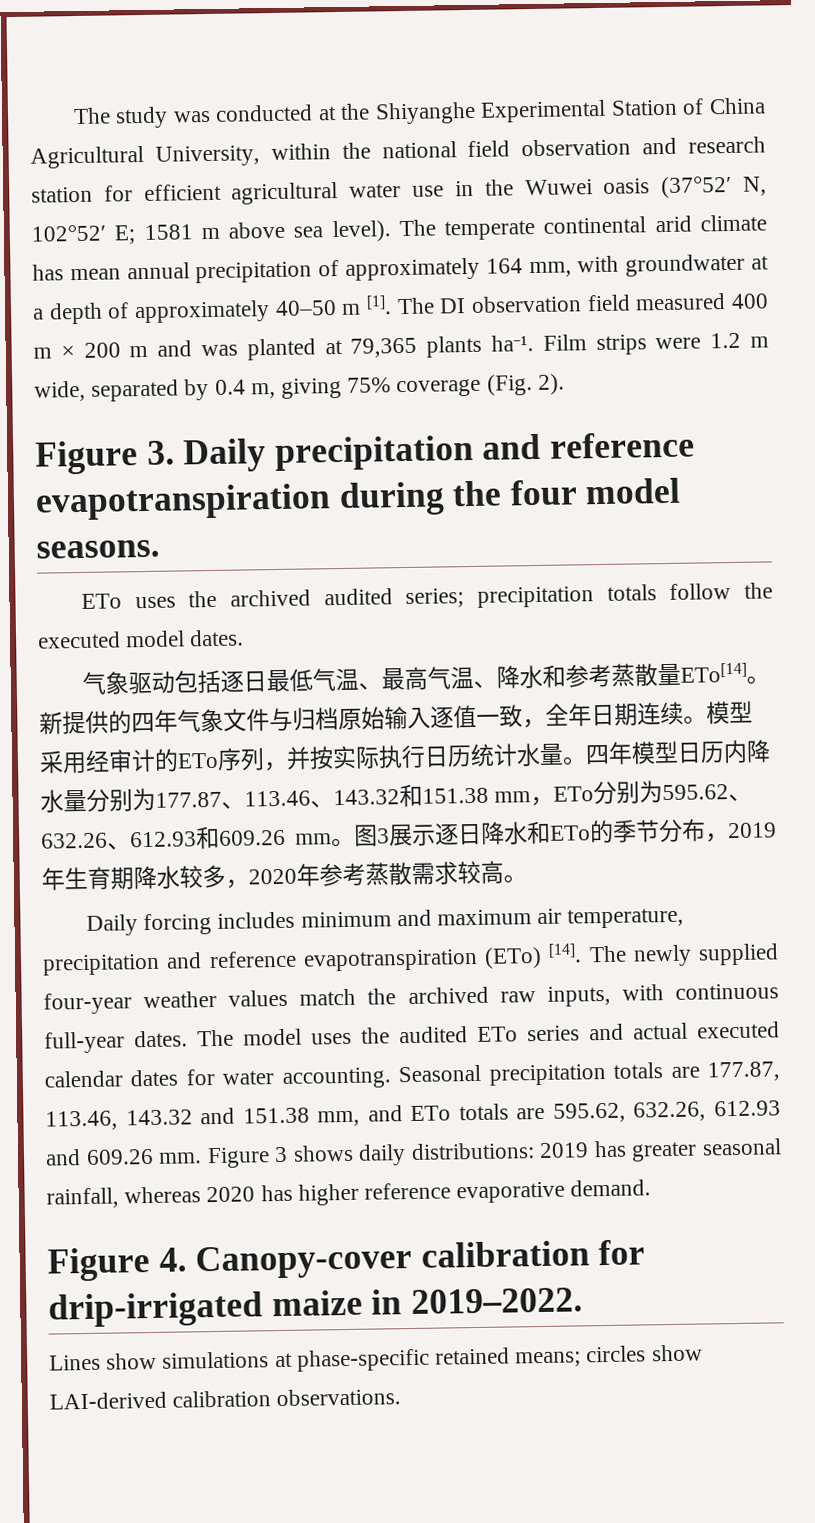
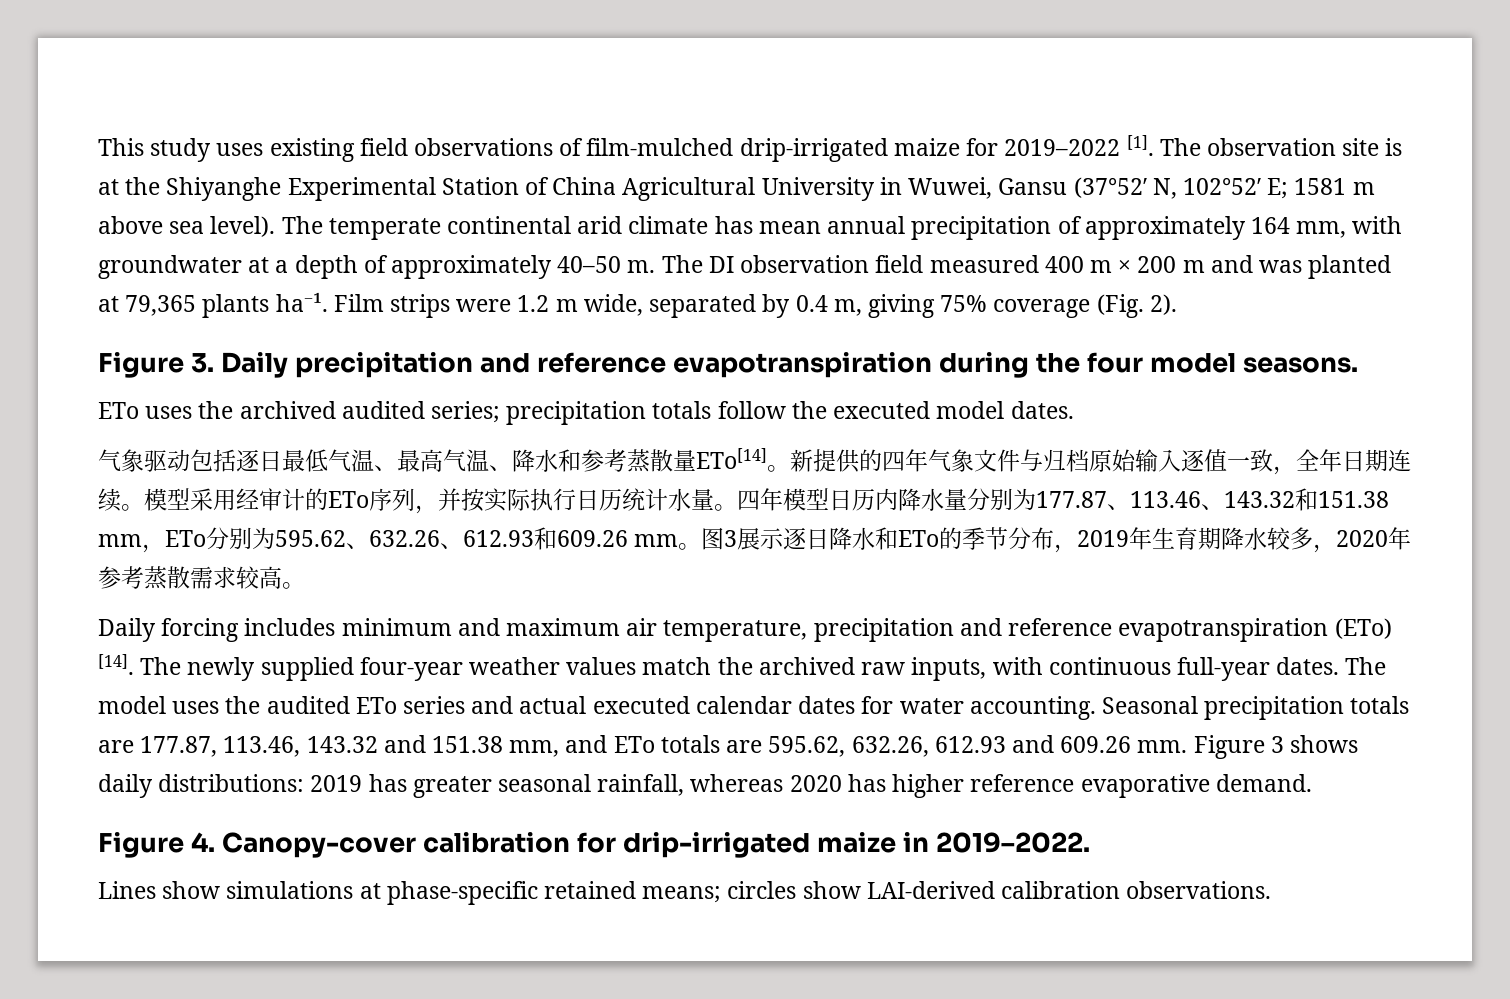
[72,104,314,129] The study was conducted -> [98,135,1403,162] This study uses existing field observations of film-mulched drip-irrigated maize for 2019–2022 [1]. The observation site is
[154,136,766,167] [31,178,651,205] University, within the national field observation and research station for efficient agricultural water use in the Wuwei oasis -> [761,177,1068,201] University in Wuwei, Gansu
[341,295,392,315] m [1]. -> [627,260,656,273] m.

